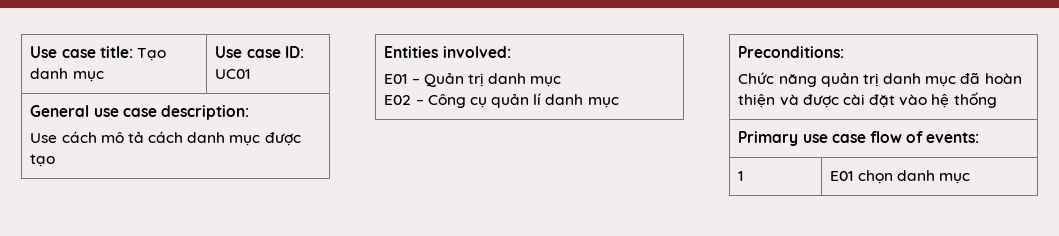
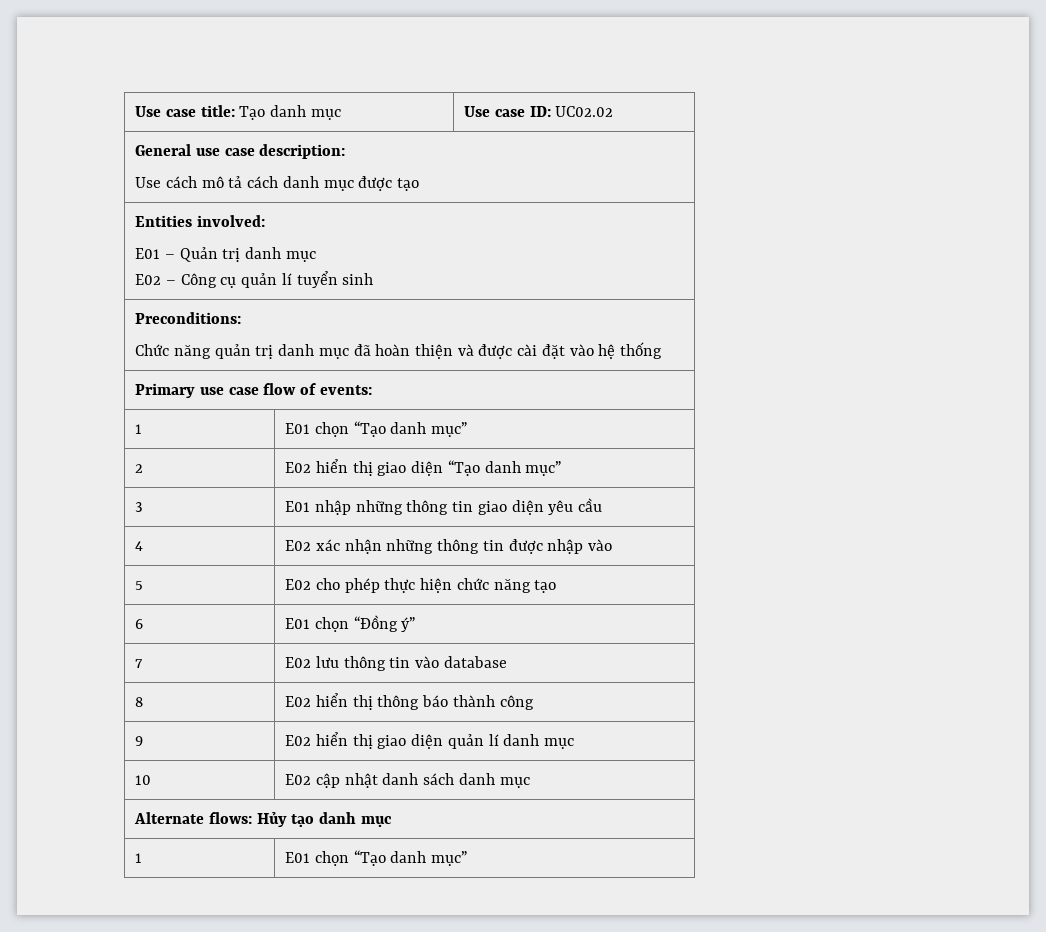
[215,69,251,79] UC01 -> [555,106,614,117] UC02.02
[545,94,619,108] danh mục -> [296,271,374,288] tuyển sinh
[896,170,970,184] danh mục -> [353,421,468,437] [135,464,144,473] [285,459,562,476] [135,502,144,512] [285,498,602,515] [135,541,144,551] [285,539,612,554] [135,581,144,590] [285,578,557,593] [135,619,144,629] [285,615,416,632] [135,659,144,668] [285,656,507,671] [135,697,144,707] [285,693,534,710] [135,736,144,746] [285,732,574,749] [135,775,152,785] [285,773,530,788] [134,812,391,827] [135,853,143,863] [285,850,468,866] “Tạo danh mục” // 2 | E02 hiển thị giao diện “Tạo danh mục” // 3 | E01 nhập những thông tin giao diện yêu cầu // 4 | E02 xác nhận những thông tin được nhập vào // 5 | E02 cho phép thực hiện chức năng tạo // 6 | E01 chọn “Đồng ý” // 7 | E02 lưu thông tin vào database // 8 | E02 hiển thị thông báo thành công // 9 | E02 hiển thị giao diện quản lí danh mục // 10 | E02 cập nhật danh sách danh mục // Alternate flows: Hủy tạo danh mục // 1 | E01 chọn “Tạo danh mục”

